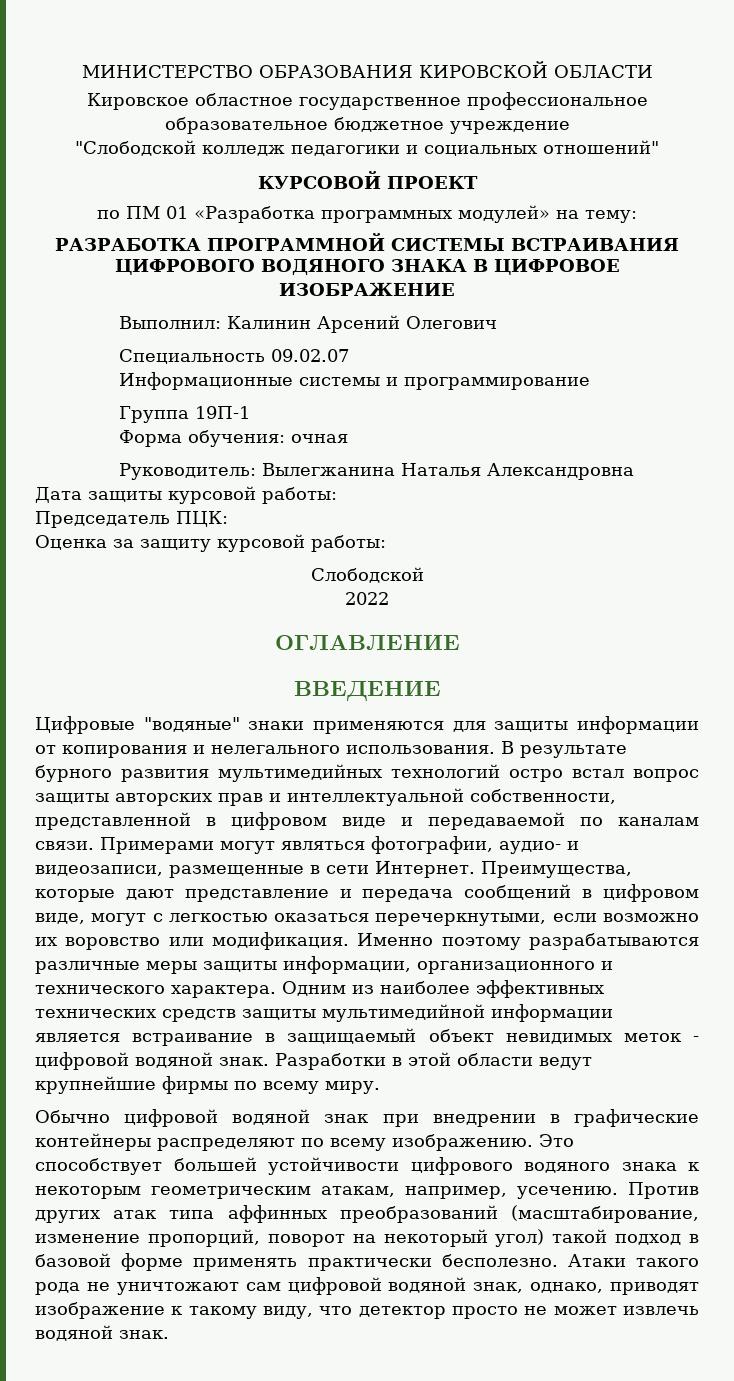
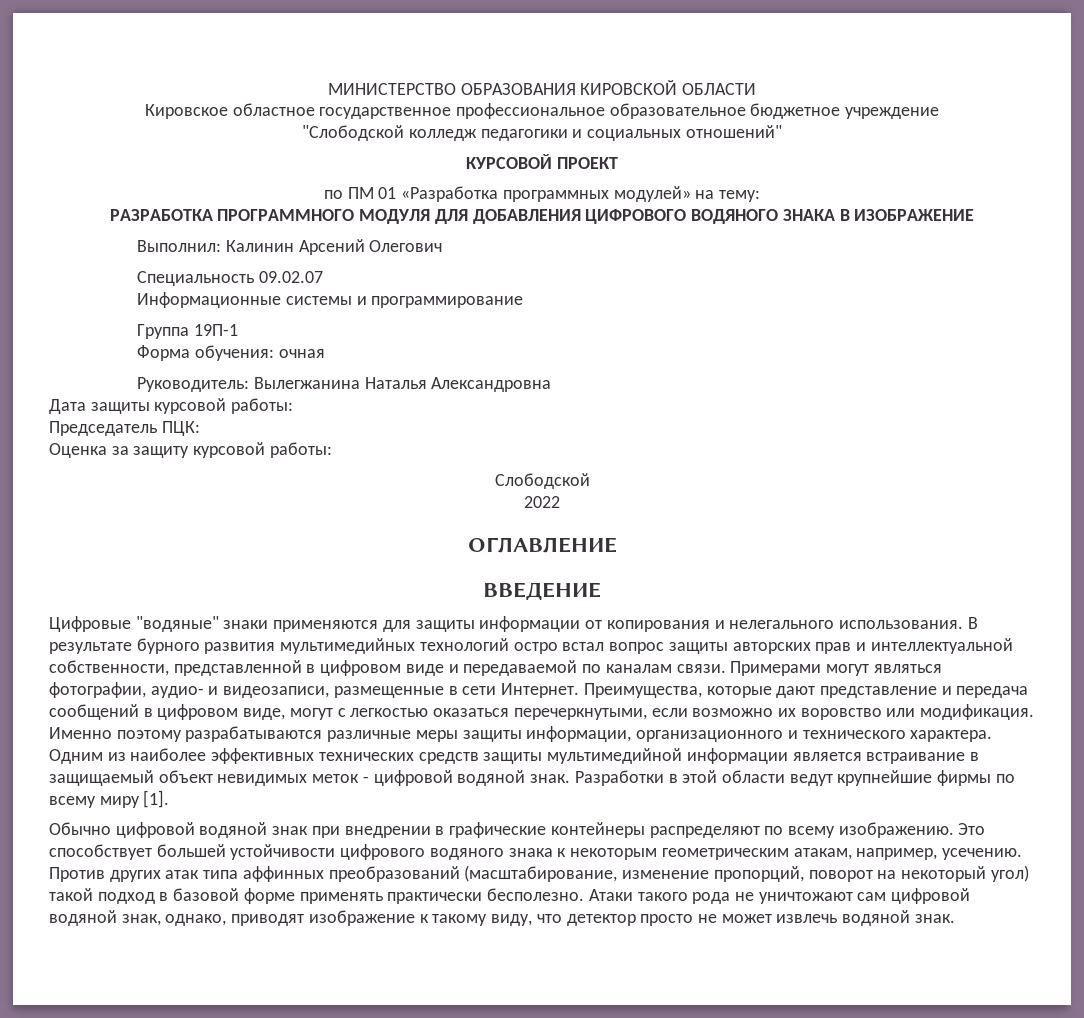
[207,233,679,251] ПРОГРАММНОЙ СИСТЕМЫ ВСТРАИВАНИЯ -> [217,209,581,224] ПРОГРАММНОГО МОДУЛЯ ДЛЯ ДОБАВЛЕНИЯ
[493,259,620,275] ЦИФРОВОЕ -> (850, 215) none
[325,1081,380,1094] миру. -> [99,790,170,808] миру [1].

